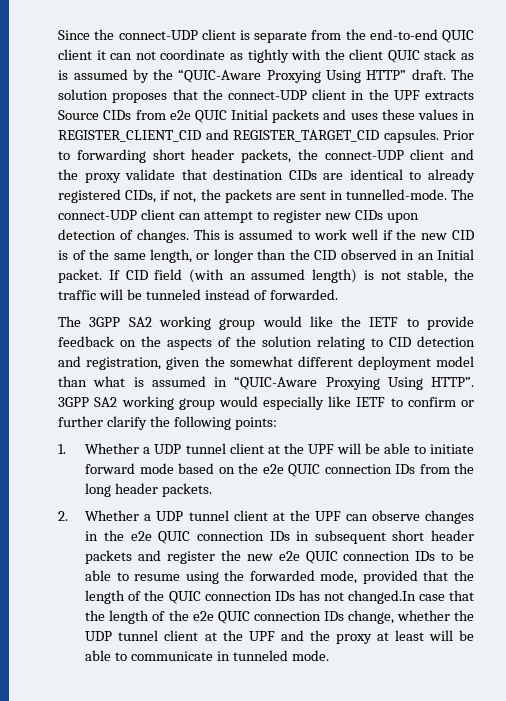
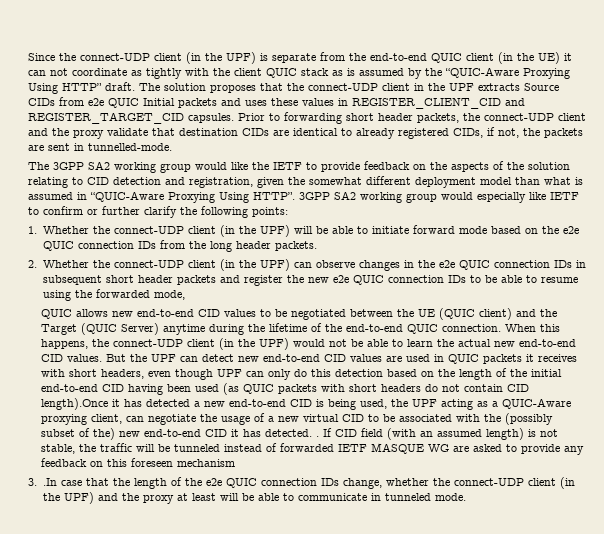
(236, 34) none -> [185,52,256,64] (in the UPF)
(93, 54) none -> [497,52,560,64] (in the UE)
[451,189,474,200] [58,209,419,223] [58,229,475,243] [58,249,475,263] [58,269,475,283] [58,289,338,300] The connect-UDP client can attempt to register new CIDs upon detection of changes. This is assumed to work well if the new CID is of the same length, or longer than the CID observed in an Initial packet. If CID field (with an assumed length) is not stable, the traffic will be tunneled instead of forwarded. -> (172, 147) none
[143,443,334,454] a UDP tunnel client at the UPF -> [92,225,290,237] the connect-UDP client (in the UPF)
[144,510,341,521] a UDP tunnel client at the UPF -> [92,259,290,271] the connect-UDP client (in the UPF)
[362,570,474,584] [85,590,416,604] provided that the length of the QUIC connection IDs has not changed.In -> [40,308,557,320] [40,323,560,335] [40,338,576,350] [40,354,577,364] [40,368,562,380] [40,383,529,395] [40,398,571,410] [40,413,553,425] [40,428,558,440] [40,443,584,455] [40,458,235,467] [27,478,57,486] // QUIC allows new end-to-end CID values to be negotiated between the UE (QUIC client) and the Target (QUIC Server) anytime during the lifetime of the end-to-end QUIC connection. When this happens, the connect-UDP client (in the UPF) would not be able to learn the actual new end-to-end CID values. But the UPF can detect new end-to-end CID values are used in QUIC packets it receives with short headers, even though UPF can only do this detection based on the length of the initial end-to-end CID having been used (as QUIC packets with short headers do not contain CID length).Once it has detected a new end-to-end CID is being used, the UPF acting as a QUIC-Aware proxying client, can negotiate the usage of a new virtual CID to be associated with the (possibly subset of the) new end-to-end CID it has detected. . If CID field (with an assumed length) is not stable, the traffic will be tunneled instead of forwarded IETF MASQUE WG are asked to provide any feedback on this foreseen mechanism // 3. .In
[85,630,275,641] UDP tunnel client at the UPF -> [453,477,575,489] [42,492,94,504] connect-UDP client (in the UPF)

